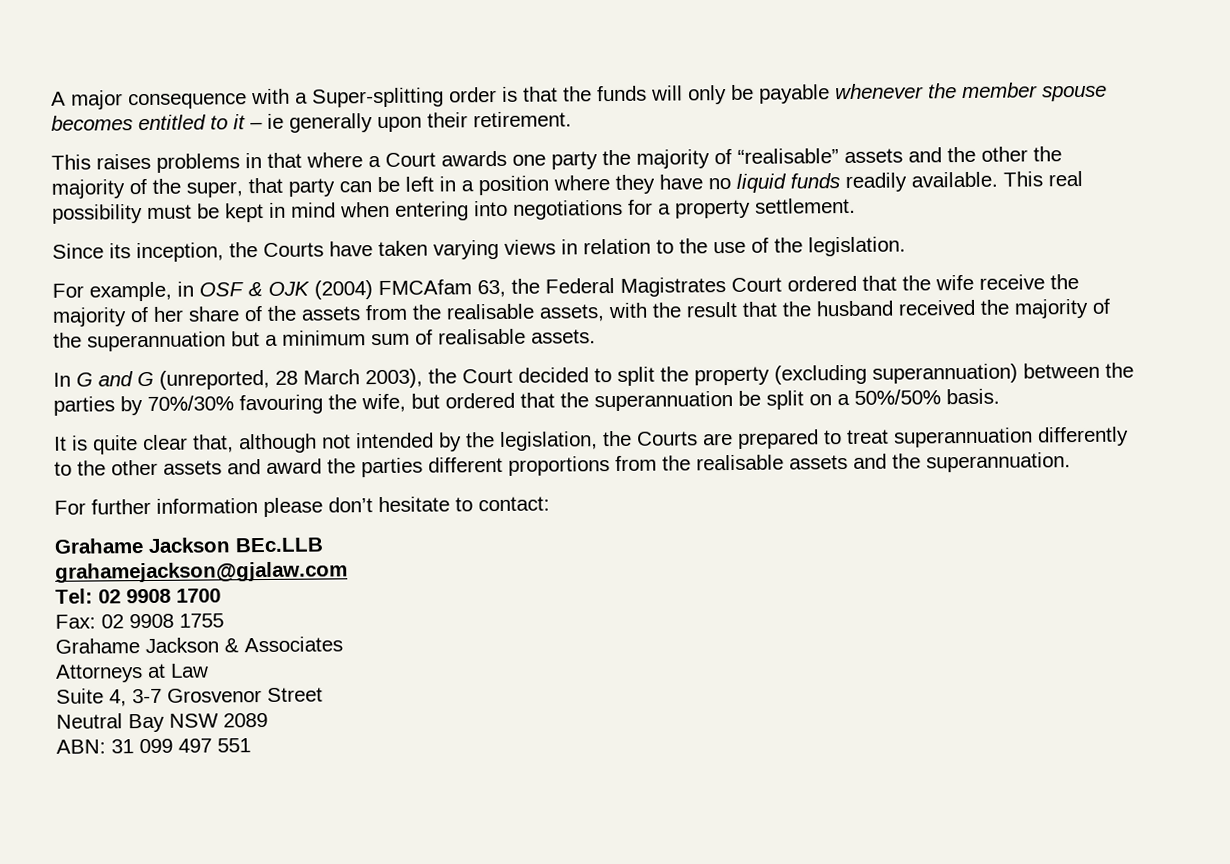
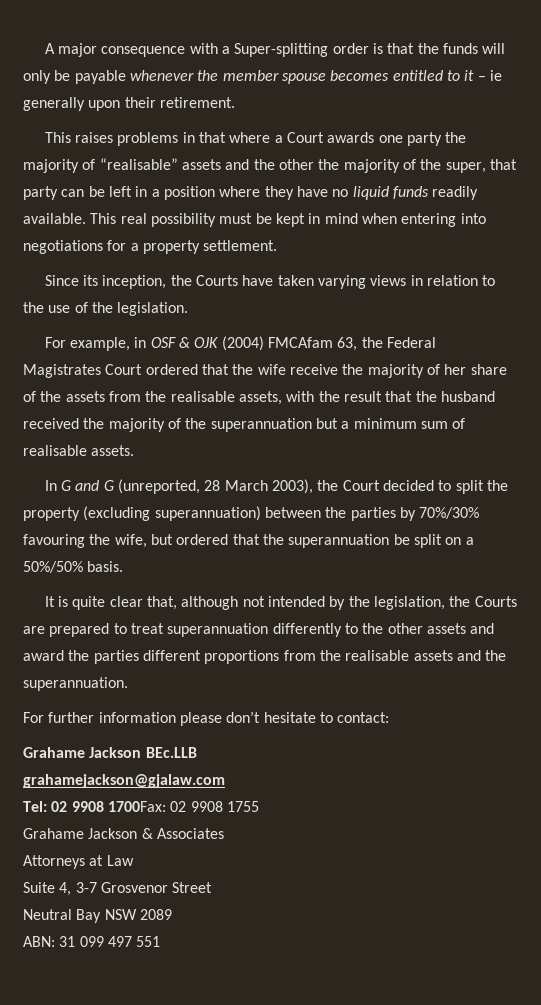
[176,588,221,603] [55,614,96,629] 1700 // Fax: -> [107,801,166,812] 1700Fax:

